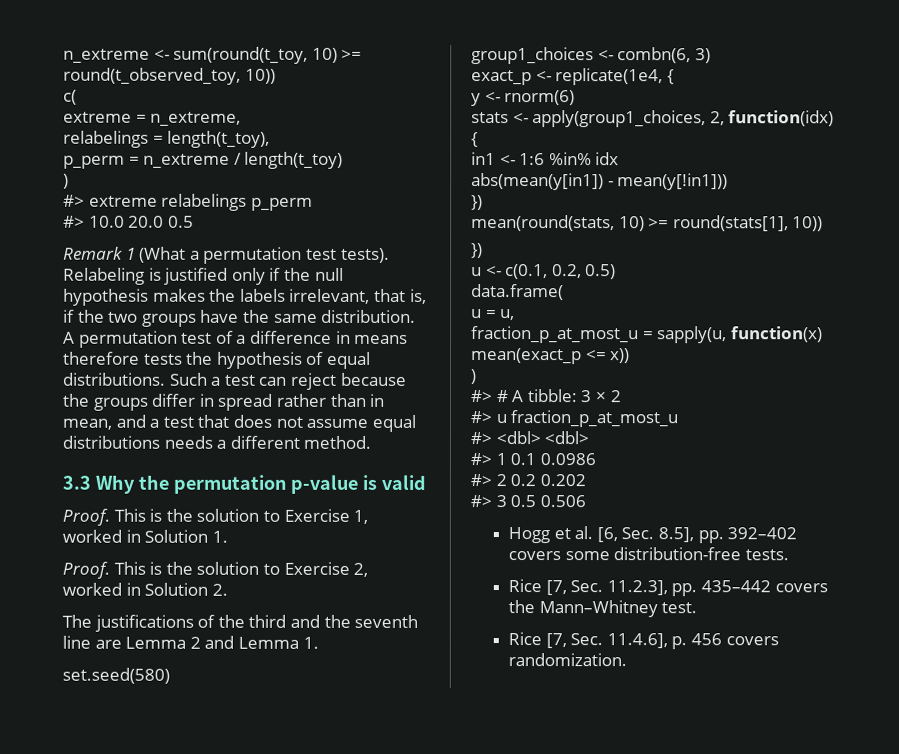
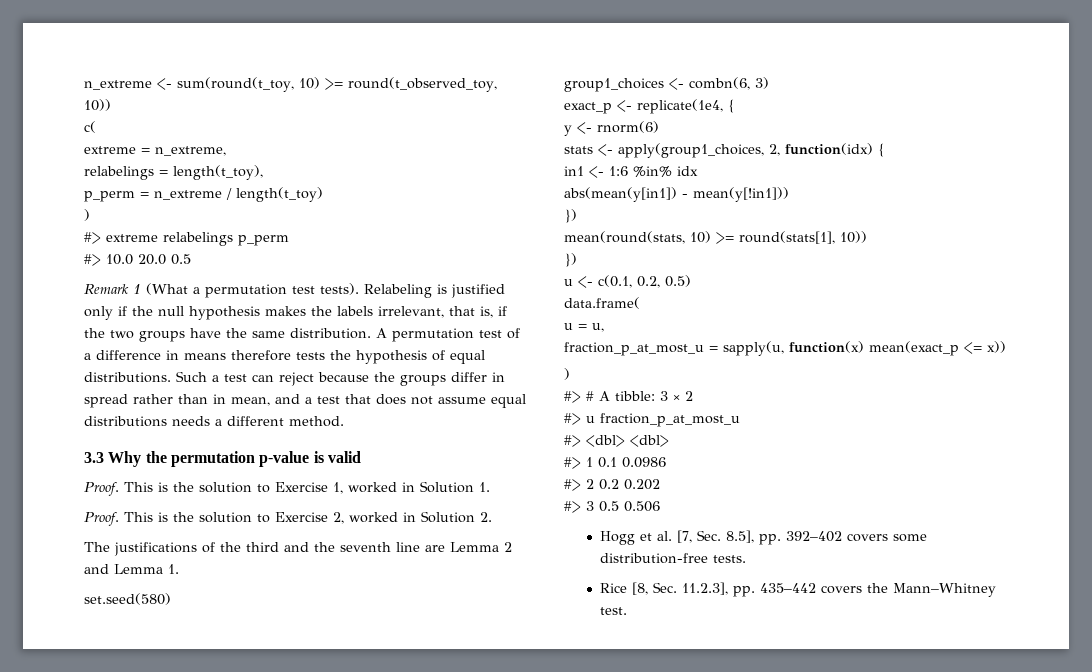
[596,527,618,543] [6, -> [676,530,692,543] [7,
[545,580,567,596] [7, -> [631,582,648,595] [8,
[508,632,779,650] [508,653,628,667] // Rice [7, Sec. 11.4.6], p. 456 covers randomization. -> (627, 611) none

